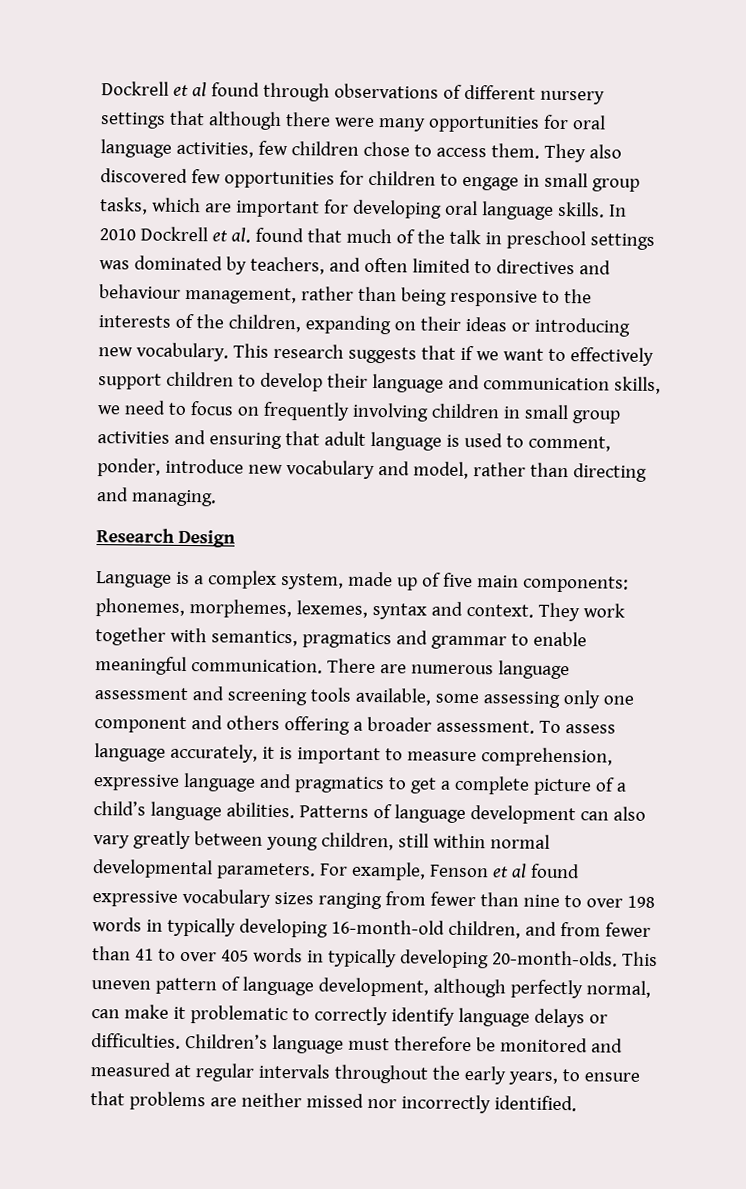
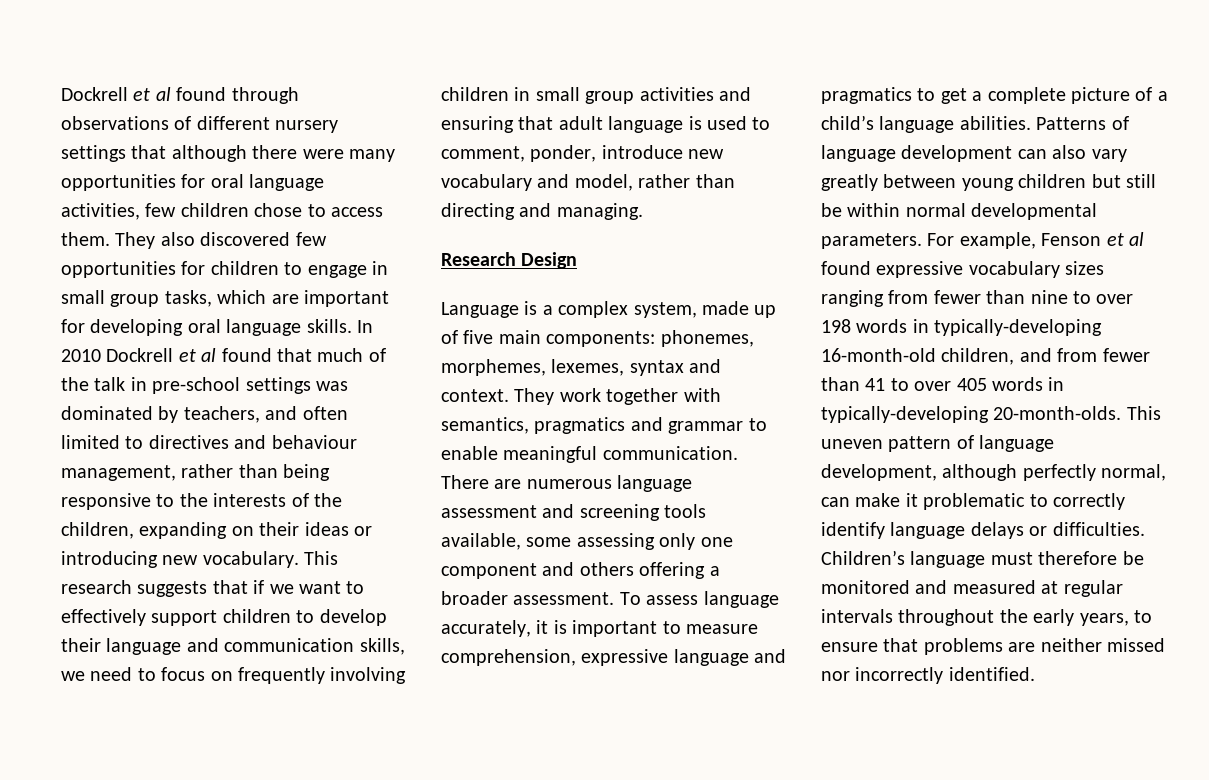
[230,227,251,243] al. -> [201,348,217,362] al
[505,230,586,250] preschool -> [152,377,241,394] pre-school
[320,832,429,851] children, still -> [1018,174,1156,188] [821,203,842,217] children but still be
[166,917,328,938] typically developing -> [934,319,1103,336] typically-developing
[327,948,489,969] typically developing -> [821,406,989,423] typically-developing

